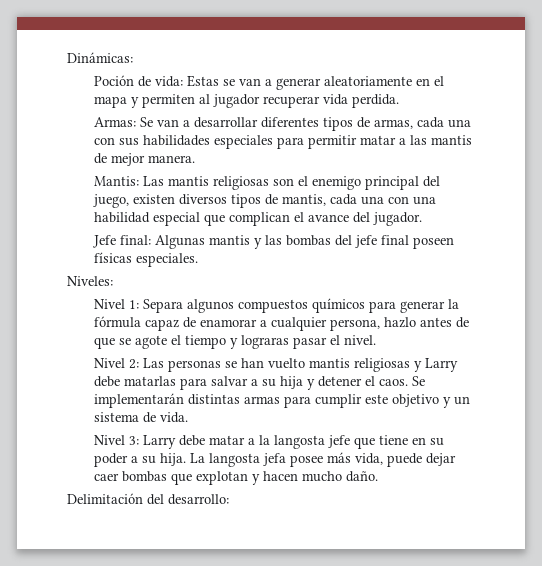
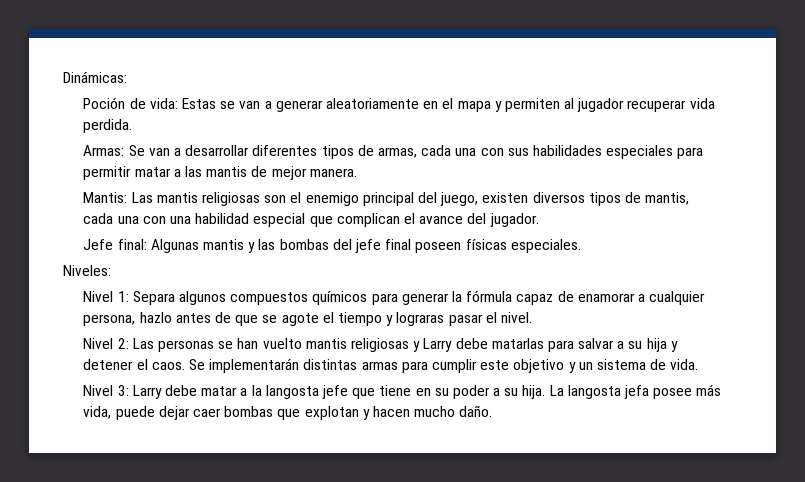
[67,493,229,505] // Delimitación del desarrollo: -> (493, 411) none

